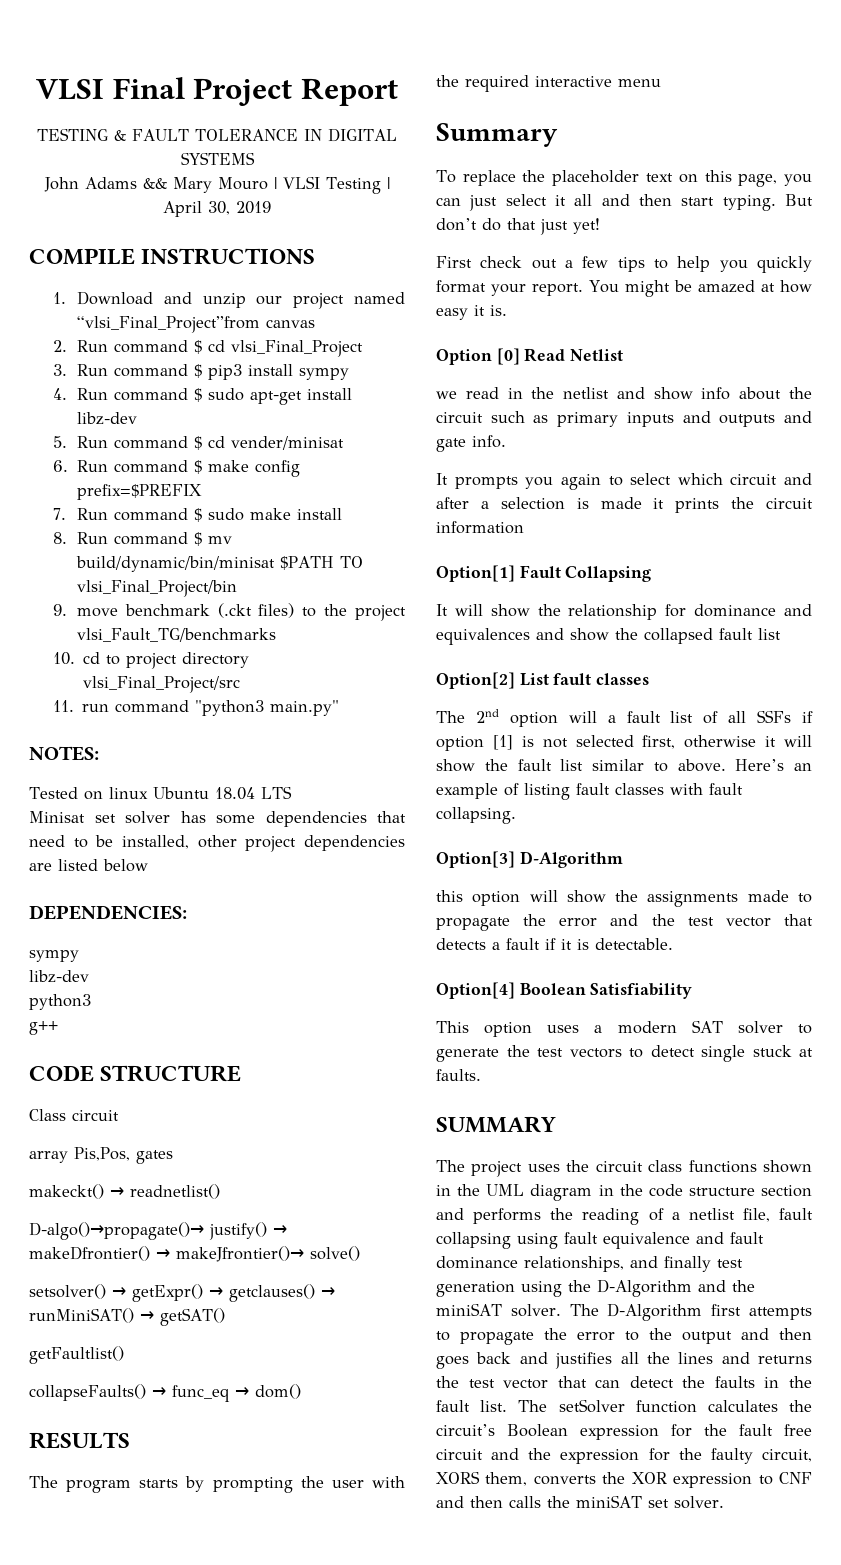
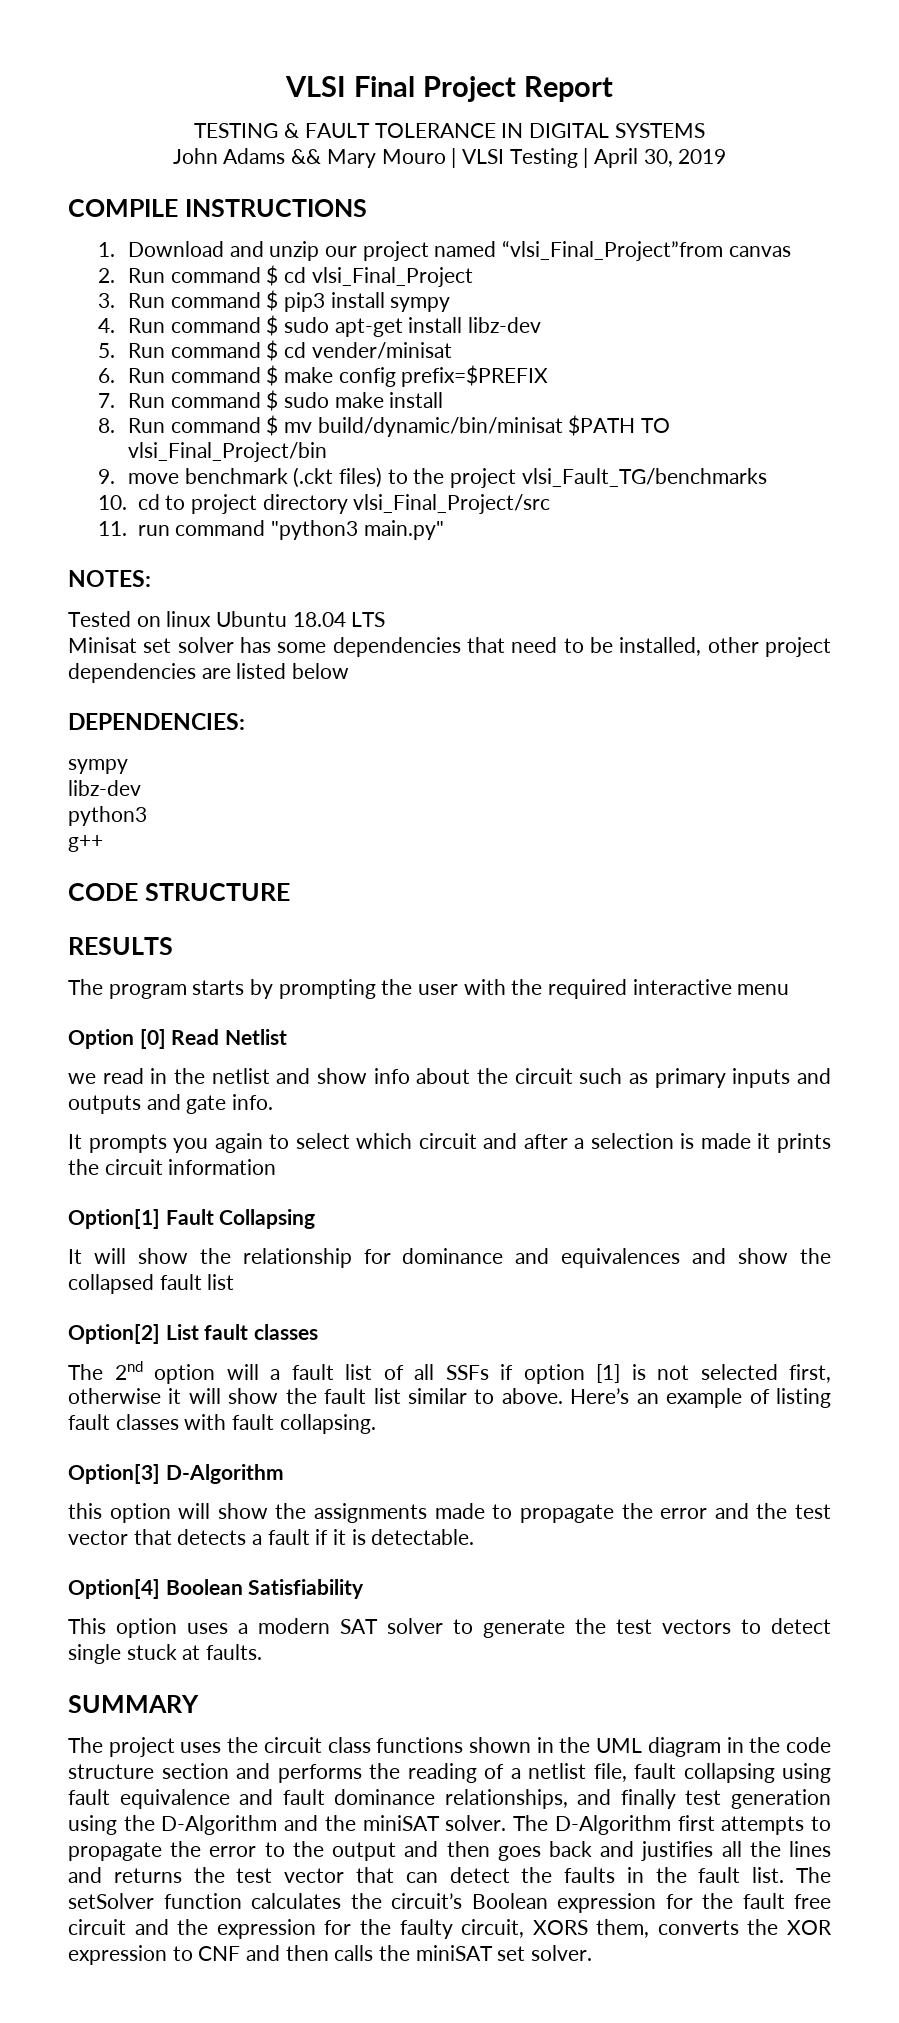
[29,1109,119,1121] [29,1147,173,1164] [29,1184,220,1199] [29,1222,287,1240] [29,1246,360,1262] [29,1284,335,1302] [29,1308,225,1326] [29,1346,124,1364] [29,1384,301,1402] // Class circuit // array Pis,Pos, gates // makeckt() → readnetlist() // D-algo()→propagate()→ justify() → makeDfrontier() → makeJfrontier()→ solve() // setsolver() → getExpr() → getclauses() → runMiniSAT() → getSAT() // getFaultlist() // collapseFaults() → func_eq → dom() -> (290, 892) none
[436,123,558,147] [436,170,812,187] [436,194,813,211] [436,218,600,235] [436,256,812,273] [436,280,812,297] [436,305,507,320] // Summary // To replace the placeholder text on this page, you can just select it all and then start typing. But don’t do that just yet! // First check out a few tips to help you quickly format your report. You might be amazed at how easy it is. -> (790, 989) none

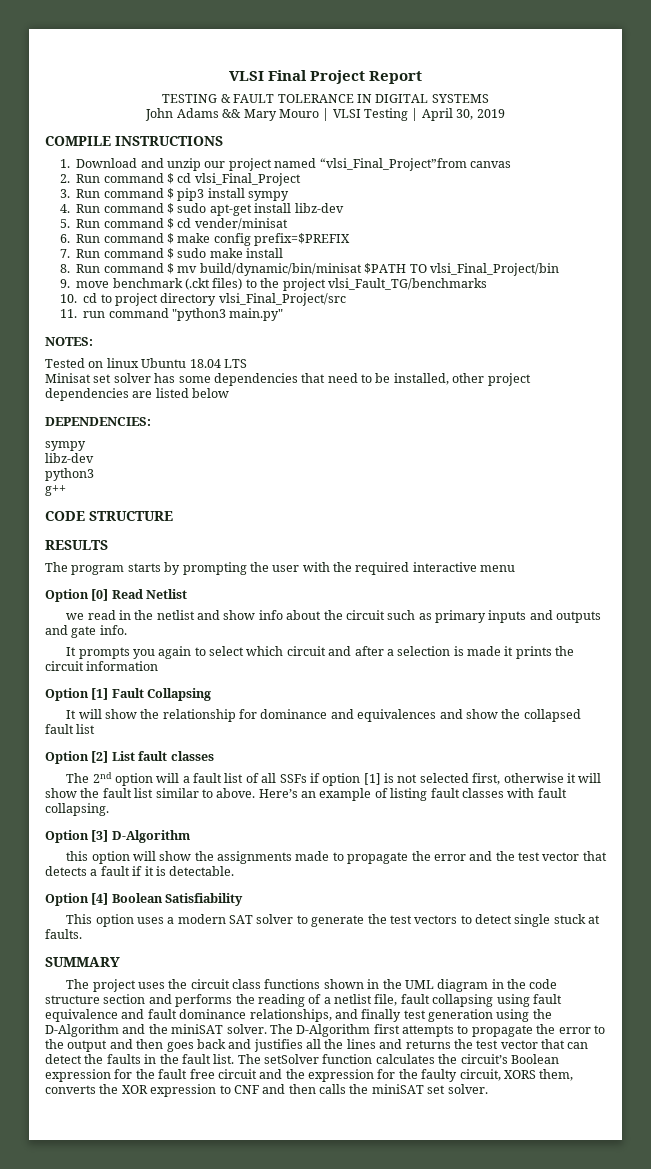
[68,1209,160,1229] Option[1] -> [45,688,109,701] Option [1]
[68,1324,160,1344] Option[2] -> [45,751,109,764] Option [2]
[68,1464,160,1484] Option[3] -> [45,830,109,843] Option [3]
[68,1579,160,1599] Option[4] -> [45,893,109,906] Option [4]

